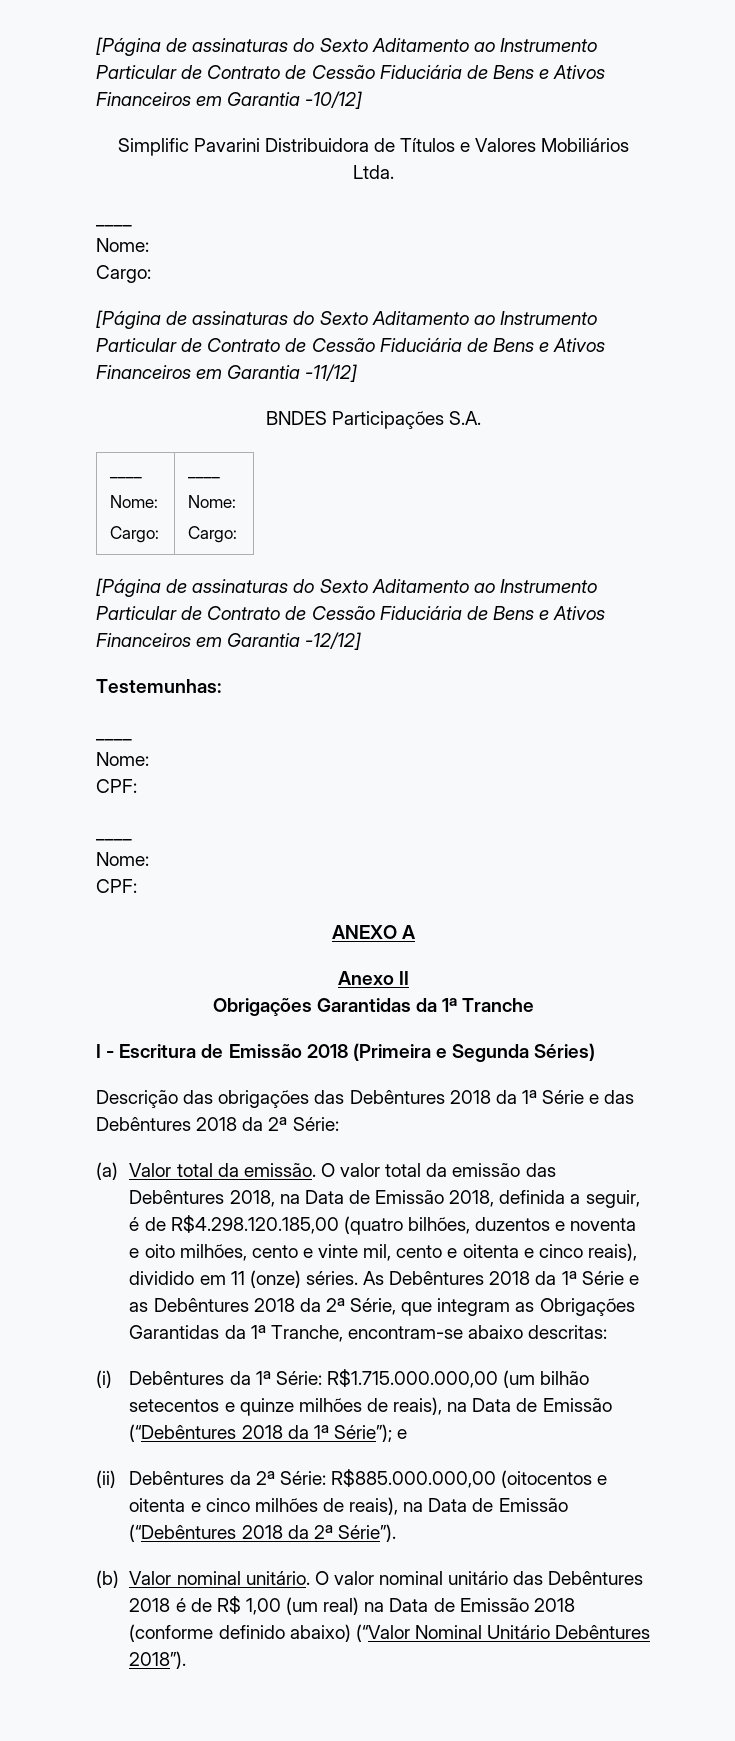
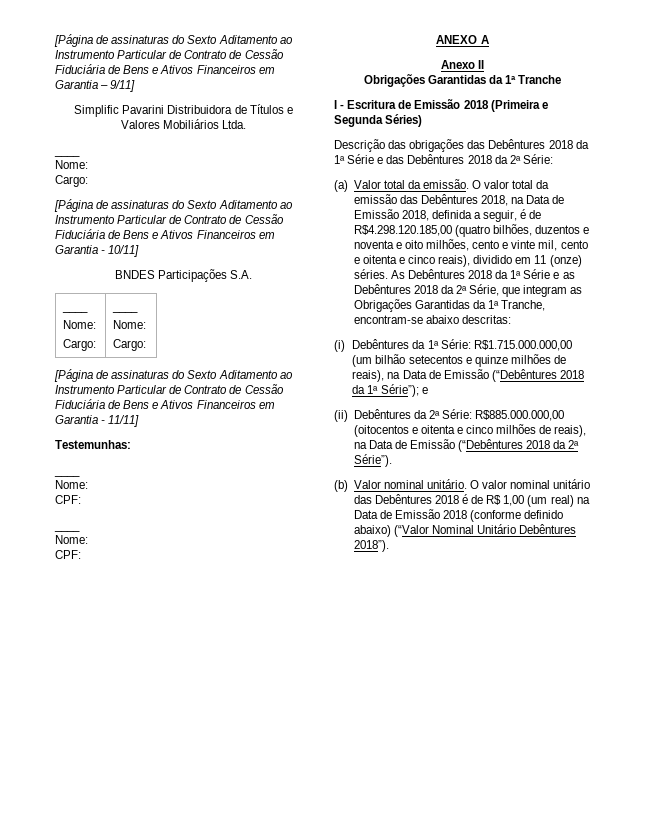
[305,91,363,109] -10/12] -> [100,80,136,92] – 9/11]
[305,364,358,382] -11/12] -> [101,245,140,257] - 10/11]
[305,632,362,650] -12/12] -> [101,415,140,427] - 11/11]

